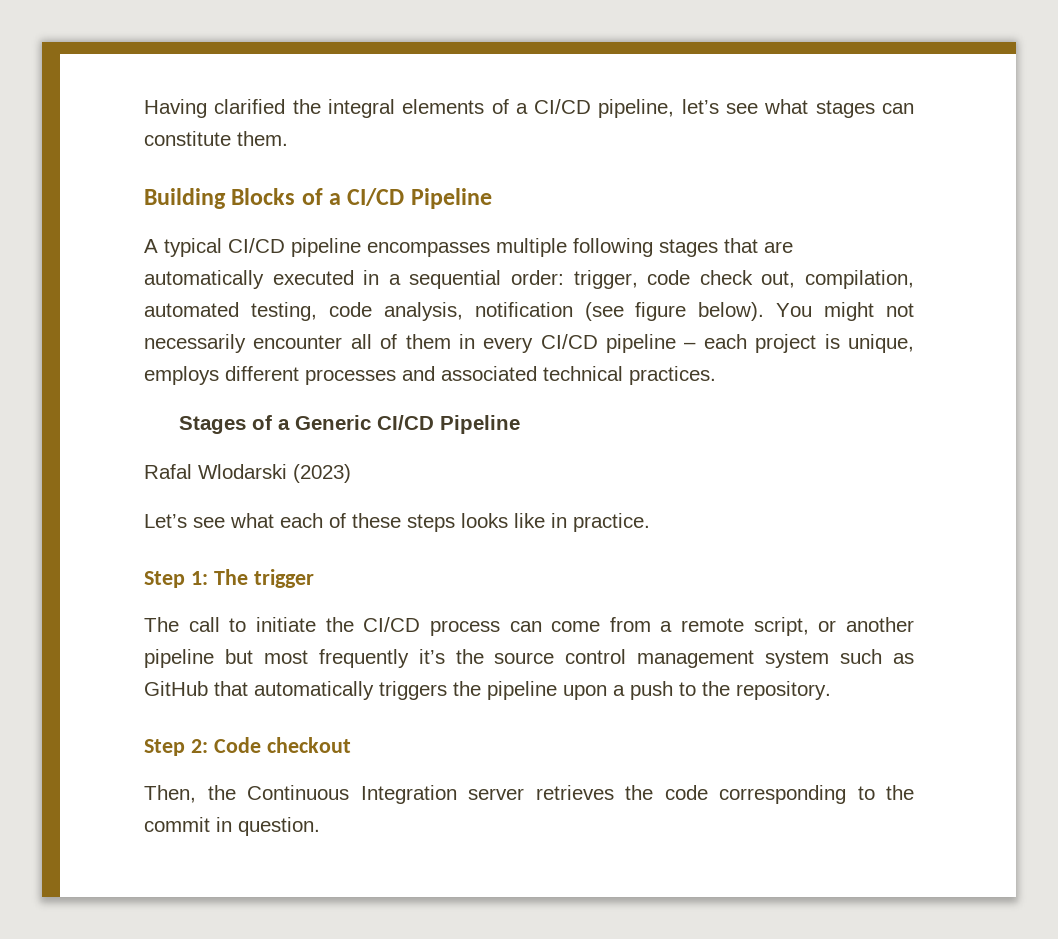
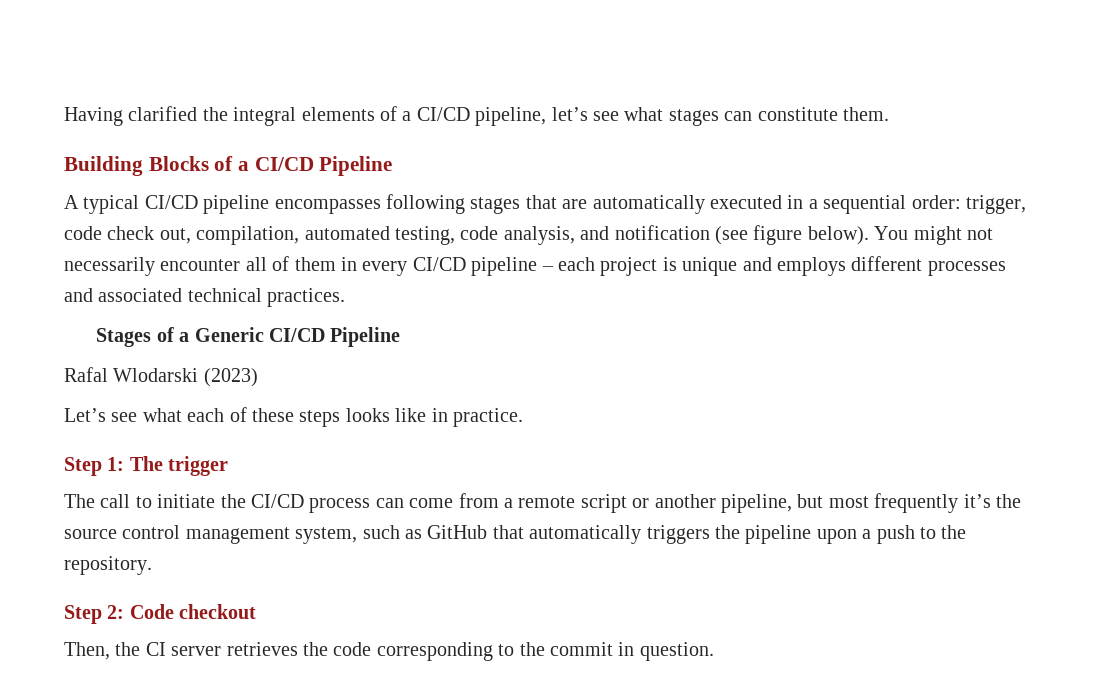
[496,238,567,257] multiple -> (381, 206) none
(463, 311) none -> [580,226,610,240] and
[847,334,914,353] unique, -> [682,257,772,276] unique and
[753,617,809,636] script, -> [580,494,627,513] script
[144,649,214,668] pipeline -> [720,494,792,513] pipeline,
[765,650,830,668] system -> [295,527,358,544] system,
[247,785,457,804] Continuous Integration -> [145,642,166,656] CI

